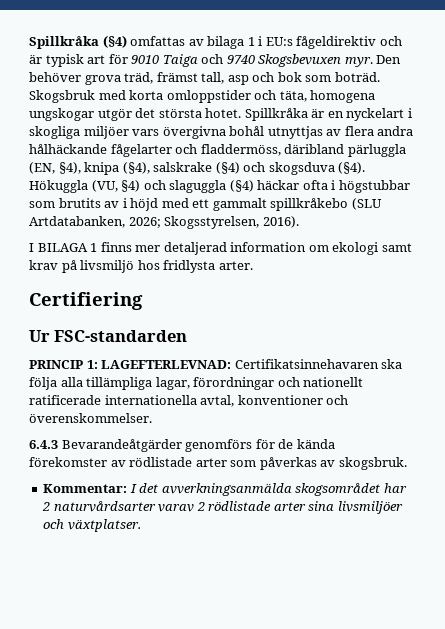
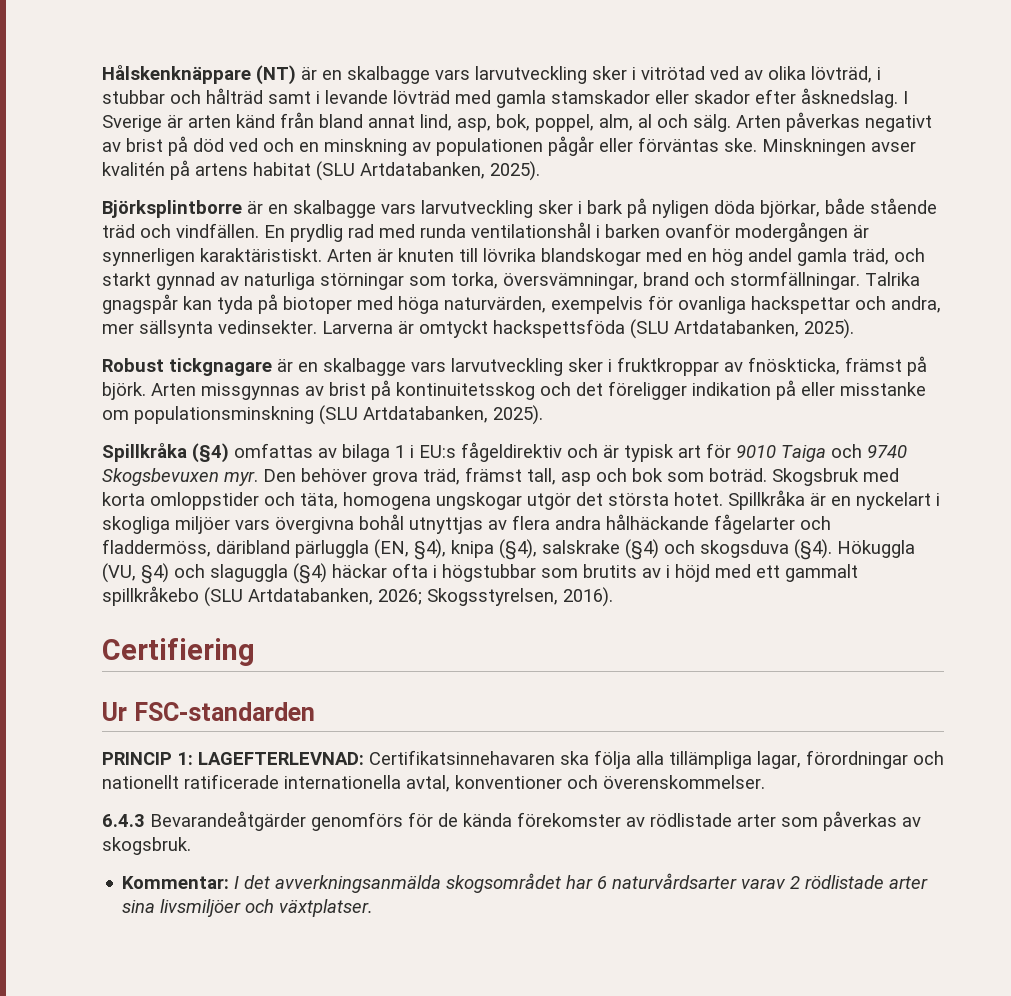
(29, 42) none -> [102,65,881,85] [102,88,908,108] [102,112,932,132] [102,136,916,156] [102,160,540,181] [102,198,937,218] [102,222,869,242] [102,248,925,266] [102,271,920,290] [102,294,941,314] [102,319,854,339] [102,356,927,376] [102,380,926,400] [102,405,543,425] Hålskenknäppare (NT) är en skalbagge vars larvutveckling sker i vitrötad ved av olika lövträd, i stubbar och hålträd samt i levande lövträd med gamla stamskador eller skador efter åsknedslag. I Sverige är arten känd från bland annat lind, asp, bok, poppel, alm, al och sälg. Arten påverkas negativt av brist på död ved och en minskning av populationen pågår eller förväntas ske. Minskningen avser kvalitén på artens habitat (SLU Artdatabanken, 2025). // Björksplintborre är en skalbagge vars larvutveckling sker i bark på nyligen döda björkar, både stående träd och vindfällen. En prydlig rad med runda ventilationshål i barken ovanför modergången är synnerligen karaktäristiskt. Arten är knuten till lövrika blandskogar med en hög andel gamla träd, och starkt gynnad av naturliga störningar som torka, översvämningar, brand och stormfällningar. Talrika gnagspår kan tyda på biotoper med höga naturvärden, exempelvis för ovanliga hackspettar och andra, mer sällsynta vedinsekter. Larverna är omtyckt hackspettsföda (SLU Artdatabanken, 2025). // Robust tickgnagare är en skalbagge vars larvutveckling sker i fruktkroppar av fnöskticka, främst på björk. Arten missgynnas av brist på kontinuitetsskog och det föreligger indikation på eller misstanke om populationsminskning (SLU Artdatabanken, 2025). //
[29,242,412,255] [29,260,253,273] // I BILAGA 1 finns mer detaljerad information om ekologi samt krav på livsmiljö hos fridlysta arter. -> (613, 597) none
[42,502,51,511] 2 -> [597,876,608,889] 6

